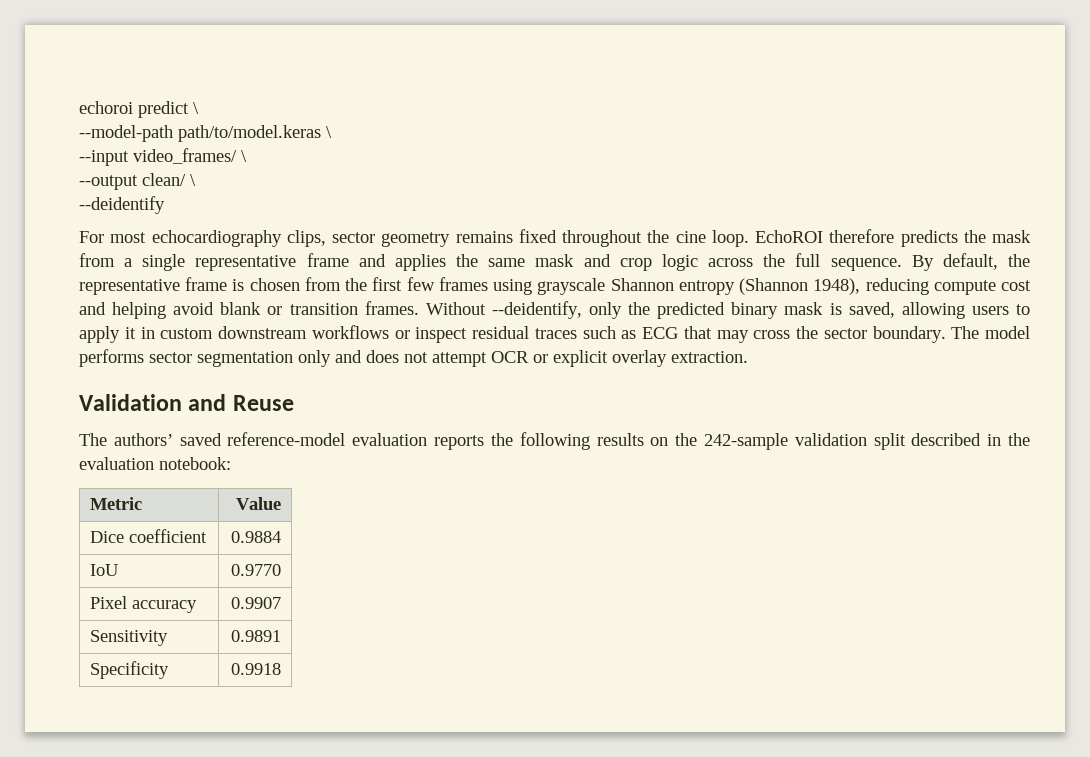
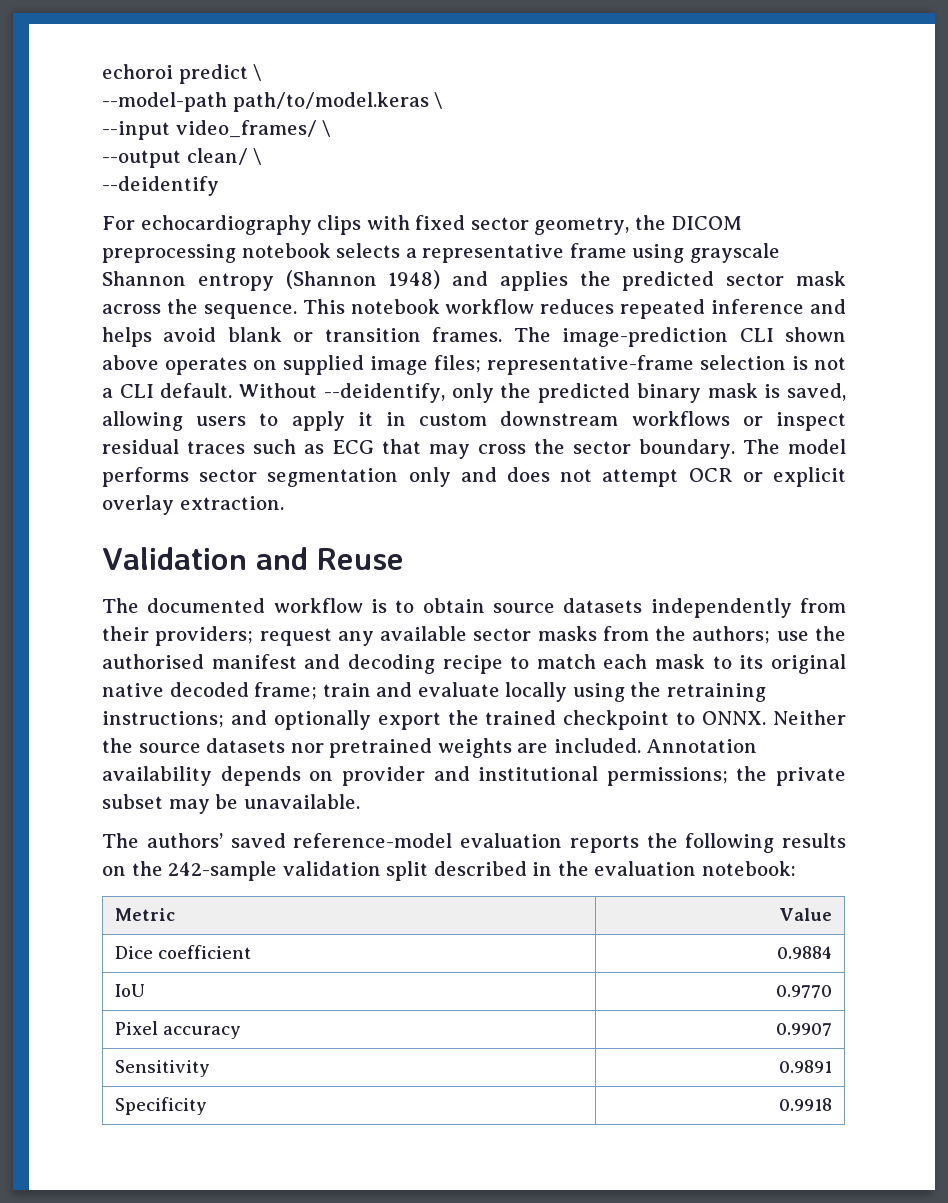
[110,229,1031,247] [79,253,1030,271] [79,277,488,295] most echocardiography clips, sector geometry remains fixed throughout the cine loop. EchoROI therefore predicts the mask from a single representative frame and applies the same mask and crop logic across the full sequence. By default, the representative frame is chosen from the first few frames -> [140,215,743,235] [102,243,627,263] echocardiography clips with fixed sector geometry, the DICOM preprocessing notebook selects a representative frame
[813,278,1032,295] [79,302,167,319] 1948), reducing compute cost and helping -> [388,270,847,291] [102,299,847,319] [102,327,152,347] 1948) and applies the predicted sector mask across the sequence. This notebook workflow reduces repeated inference and helps
(419, 308) none -> [513,327,847,347] [102,355,846,375] [102,383,233,398] The image-prediction CLI shown above operates on supplied image files; representative-frame selection is not a CLI default.
(294, 403) none -> [102,598,846,618] [102,626,846,646] [102,654,846,674] [102,682,766,702] [102,710,847,730] [102,738,758,758] [102,766,846,786] [102,794,360,814] // The documented workflow is to obtain source datasets independently from their providers; request any available sector masks from the authors; use the authorised manifest and decoding recipe to match each mask to its original native decoded frame; train and evaluate locally using the retraining instructions; and optionally export the trained checkpoint to ONNX. Neither the source datasets nor pretrained weights are included. Annotation availability depends on provider and institutional permissions; the private subset may be unavailable.

